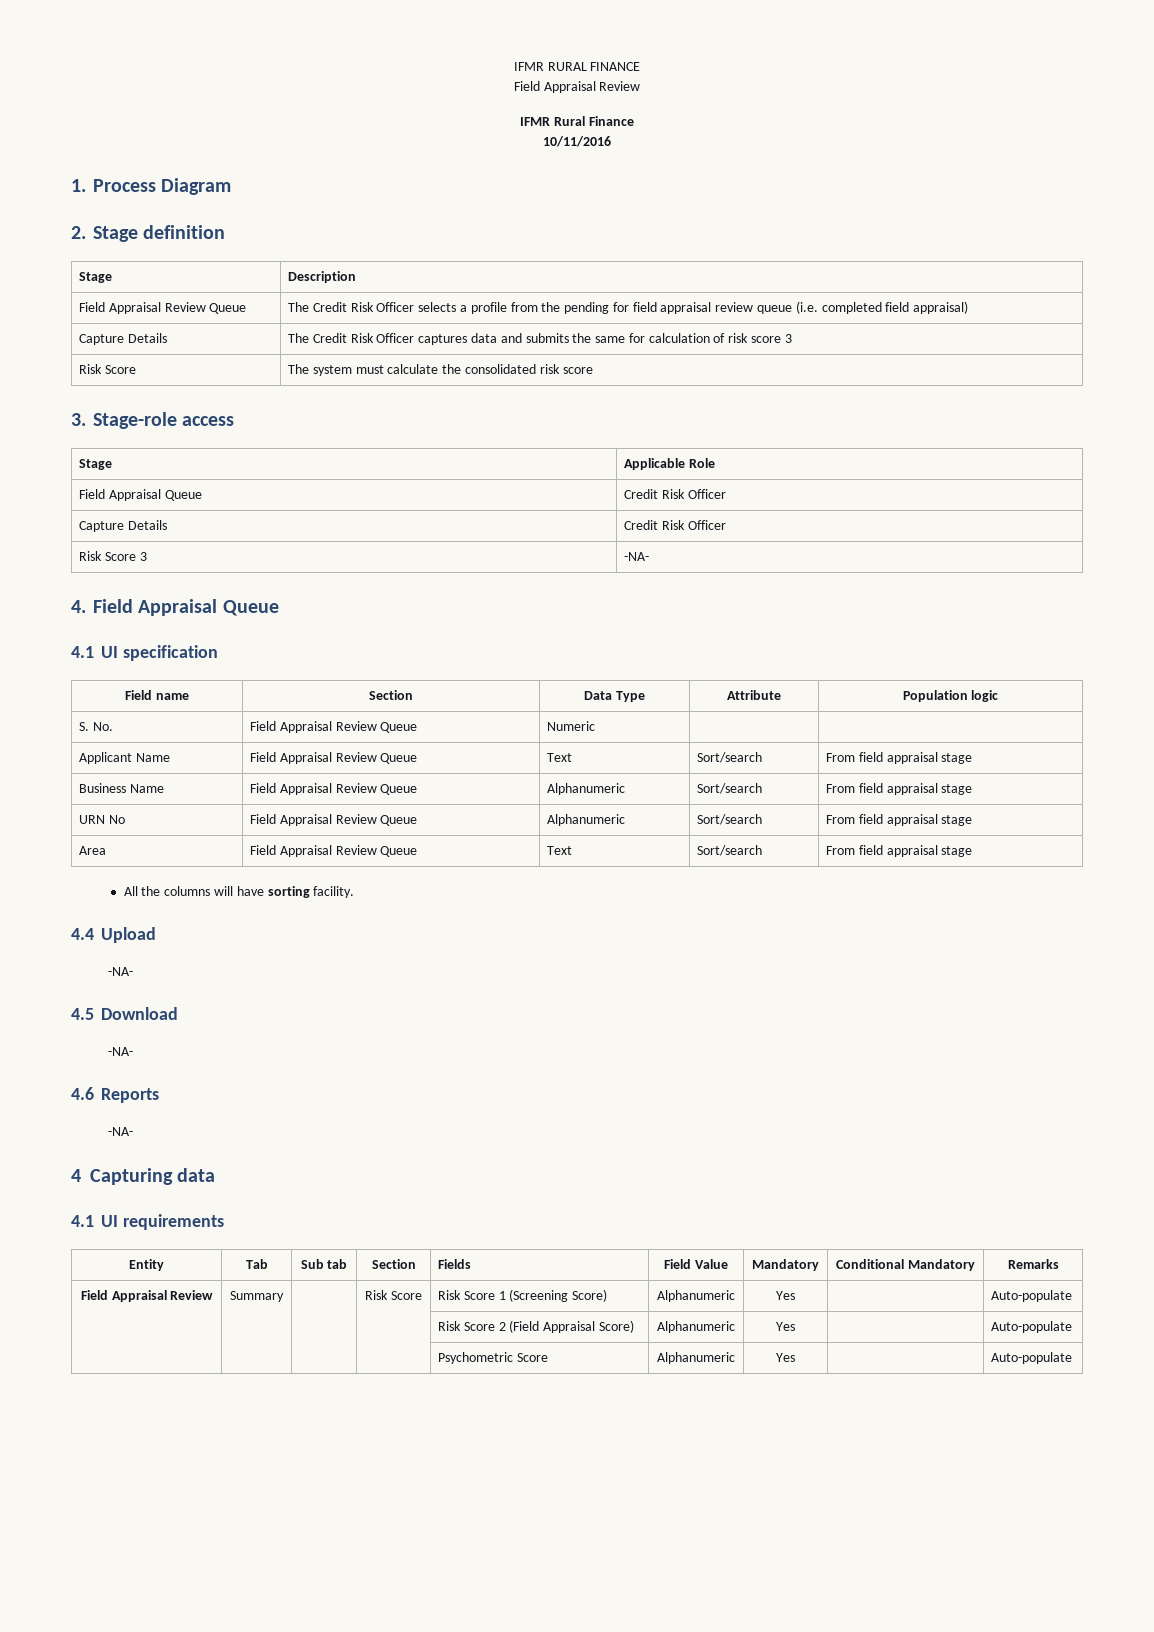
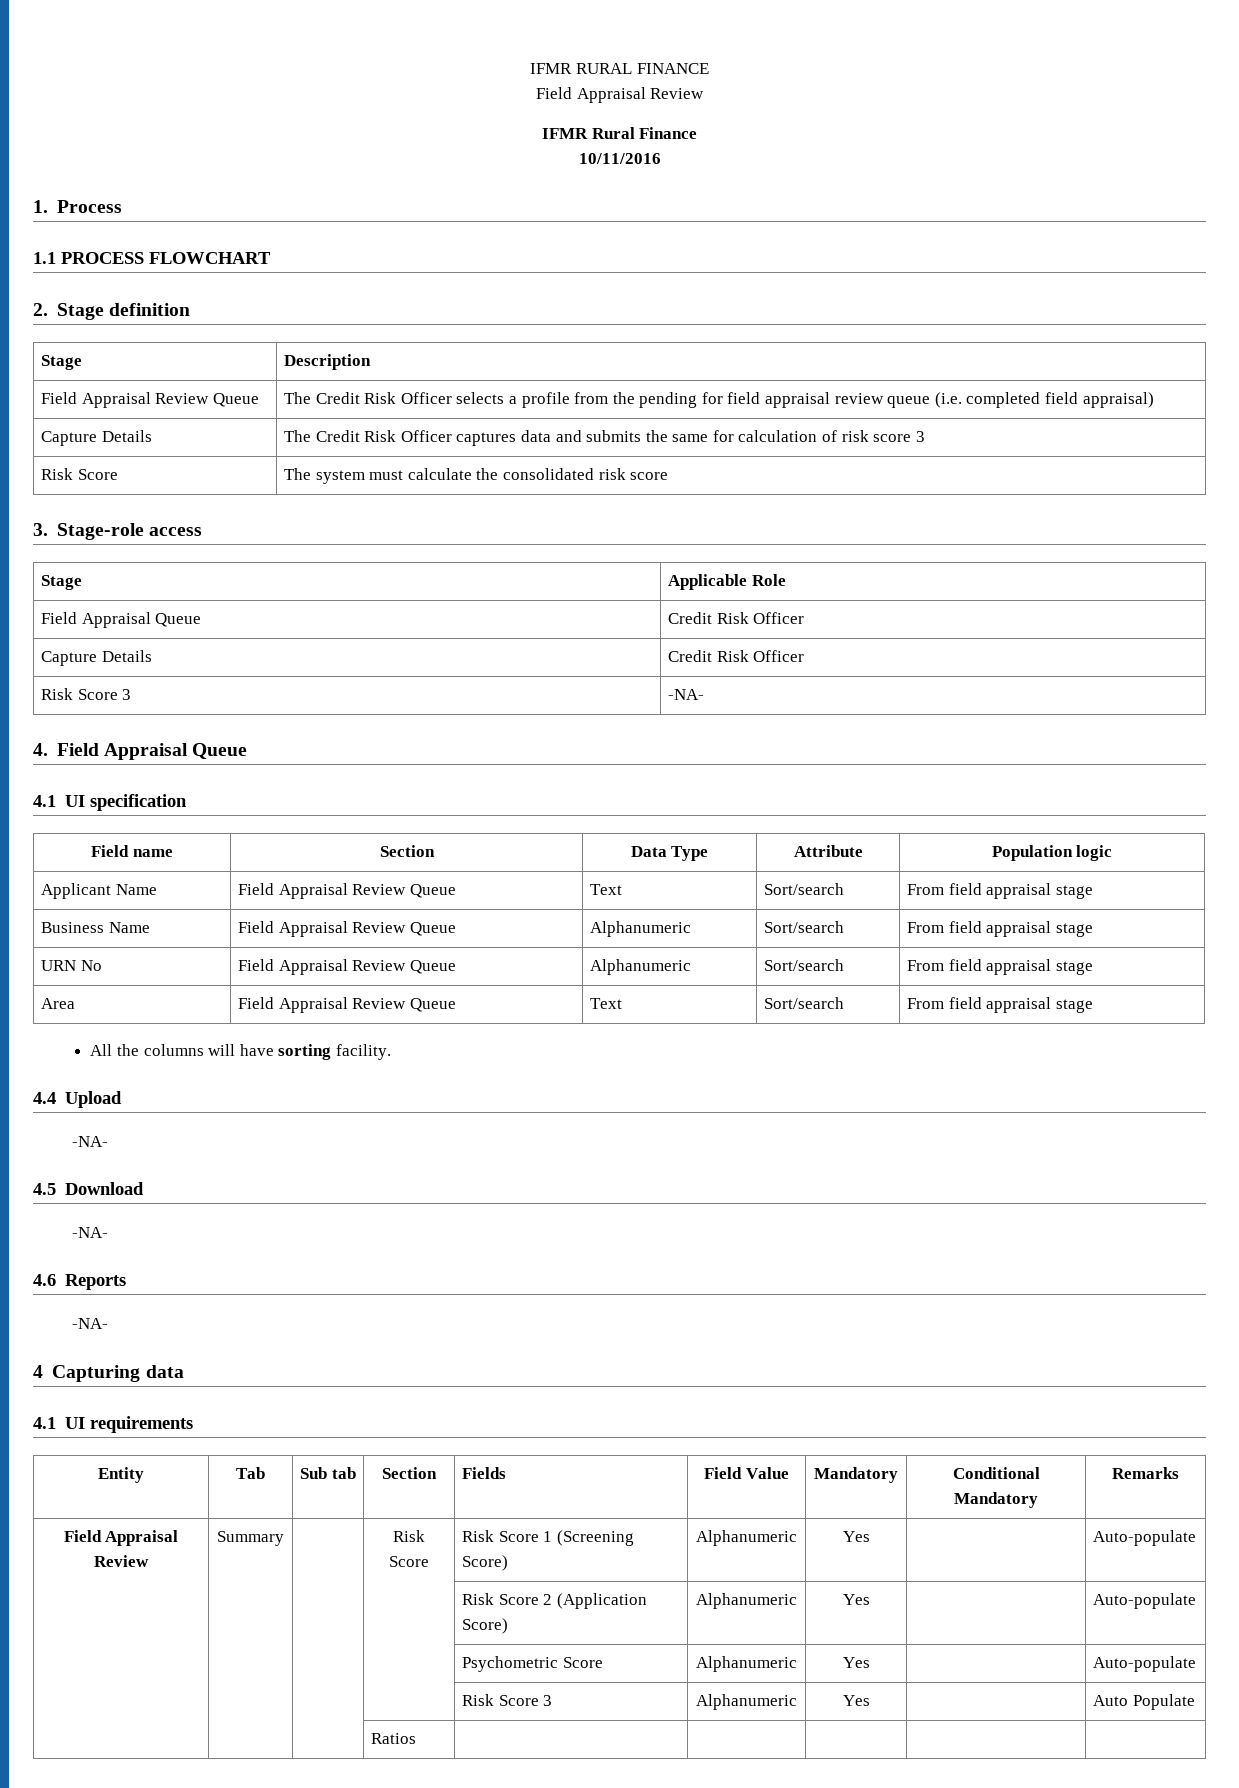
[161,178,232,195] Diagram -> [33,252,271,264] // 1.1 PROCESS FLOWCHART
[79,722,113,731] [250,721,418,733] [547,721,596,731] // S. No. | Field Appraisal Review Queue | Numeric | | -> (1113, 853) none
[509,1320,596,1333] (Field Appraisal -> [556,1593,647,1609] (Application
(1073, 1358) none -> [461,1694,553,1706] [696,1694,797,1710] [842,1695,870,1706] [1092,1694,1195,1710] [370,1733,416,1744] // | | | | Risk Score 3 | Alphanumeric | Yes | | Auto Populate // | | | Ratios | | | | |

